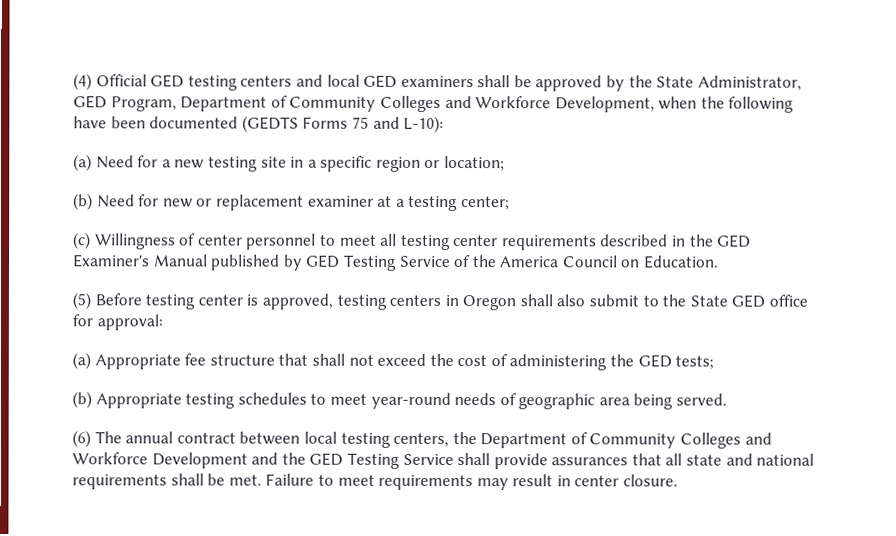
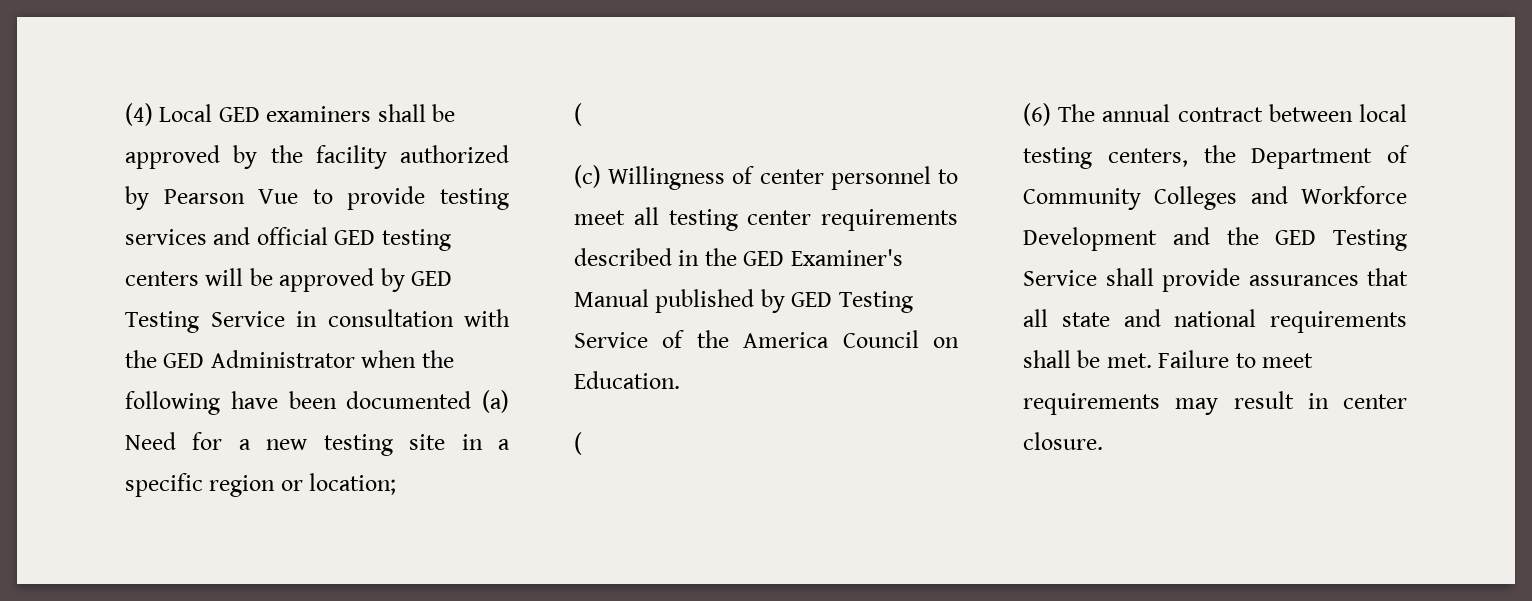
[95,74,360,91] Official GED testing centers and local -> [159,104,213,122] Local
[656,75,802,91] [73,95,655,113] State Administrator, GED Program, Department of Community Colleges and Workforce Development, -> [315,145,509,169] [125,186,509,210] [125,227,451,251] [125,268,453,292] [125,309,510,333] [125,350,355,368] facility authorized by Pearson Vue to provide testing services and official GED testing centers will be approved by GED Testing Service in consultation with the GED Administrator
[241,115,445,133] (GEDTS Forms 75 and L-10): // -> (472, 400) none
[73,193,510,212] (b) Need for new or replacement examiner at a testing center; -> [574,103,582,126] (
[72,292,809,311] [72,314,163,331] [72,352,715,371] [72,391,728,410] (5) Before testing center is approved, testing centers in Oregon shall also submit to the State GED office for approval: // (a) Appropriate fee structure that shall not exceed the cost of administering the GED tests; // (b) Appropriate testing schedules to meet year-round needs of geographic area being served. -> [574,432,582,455] (

